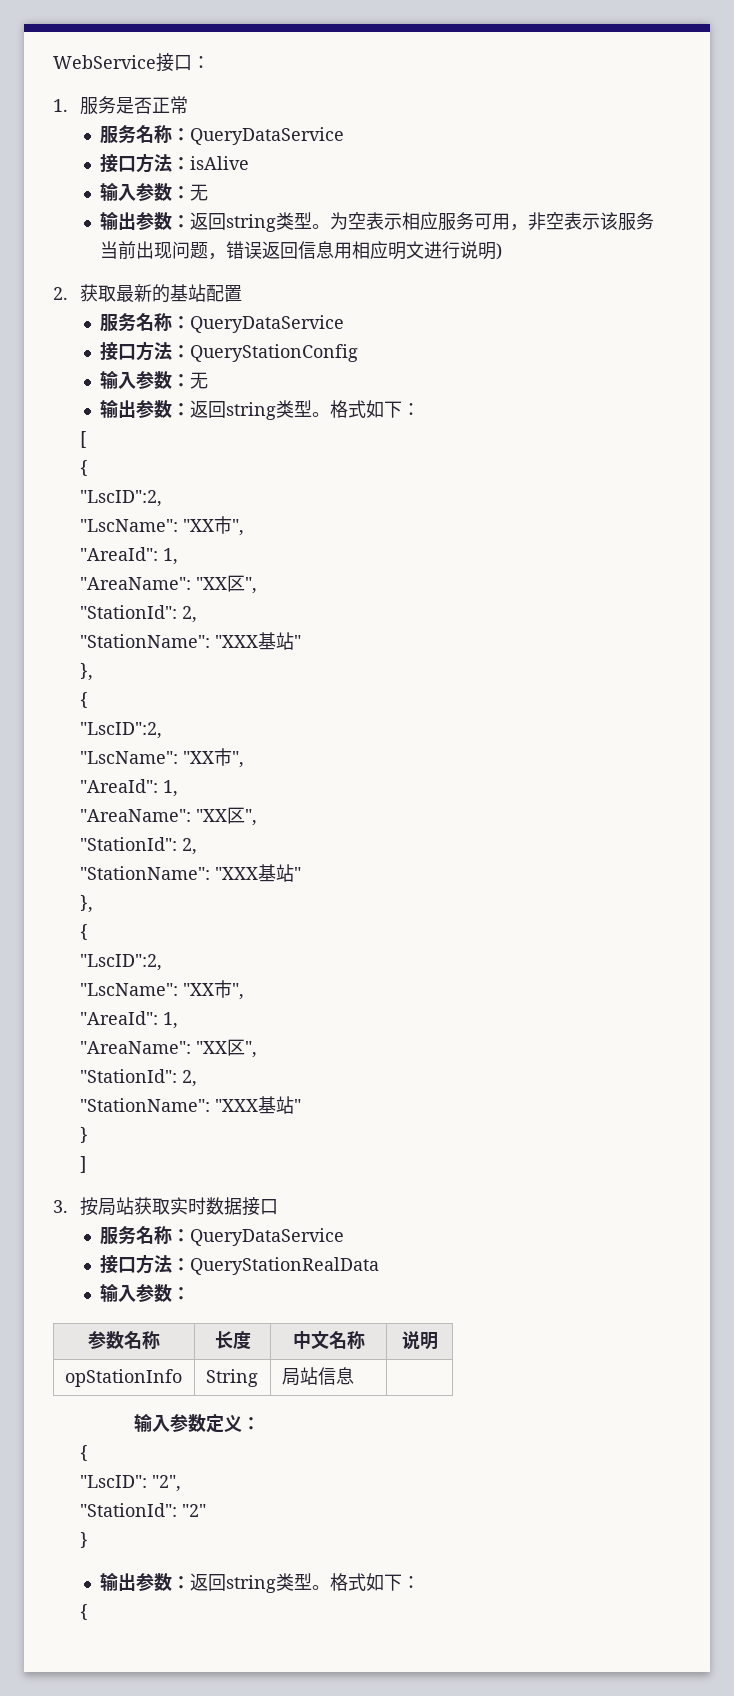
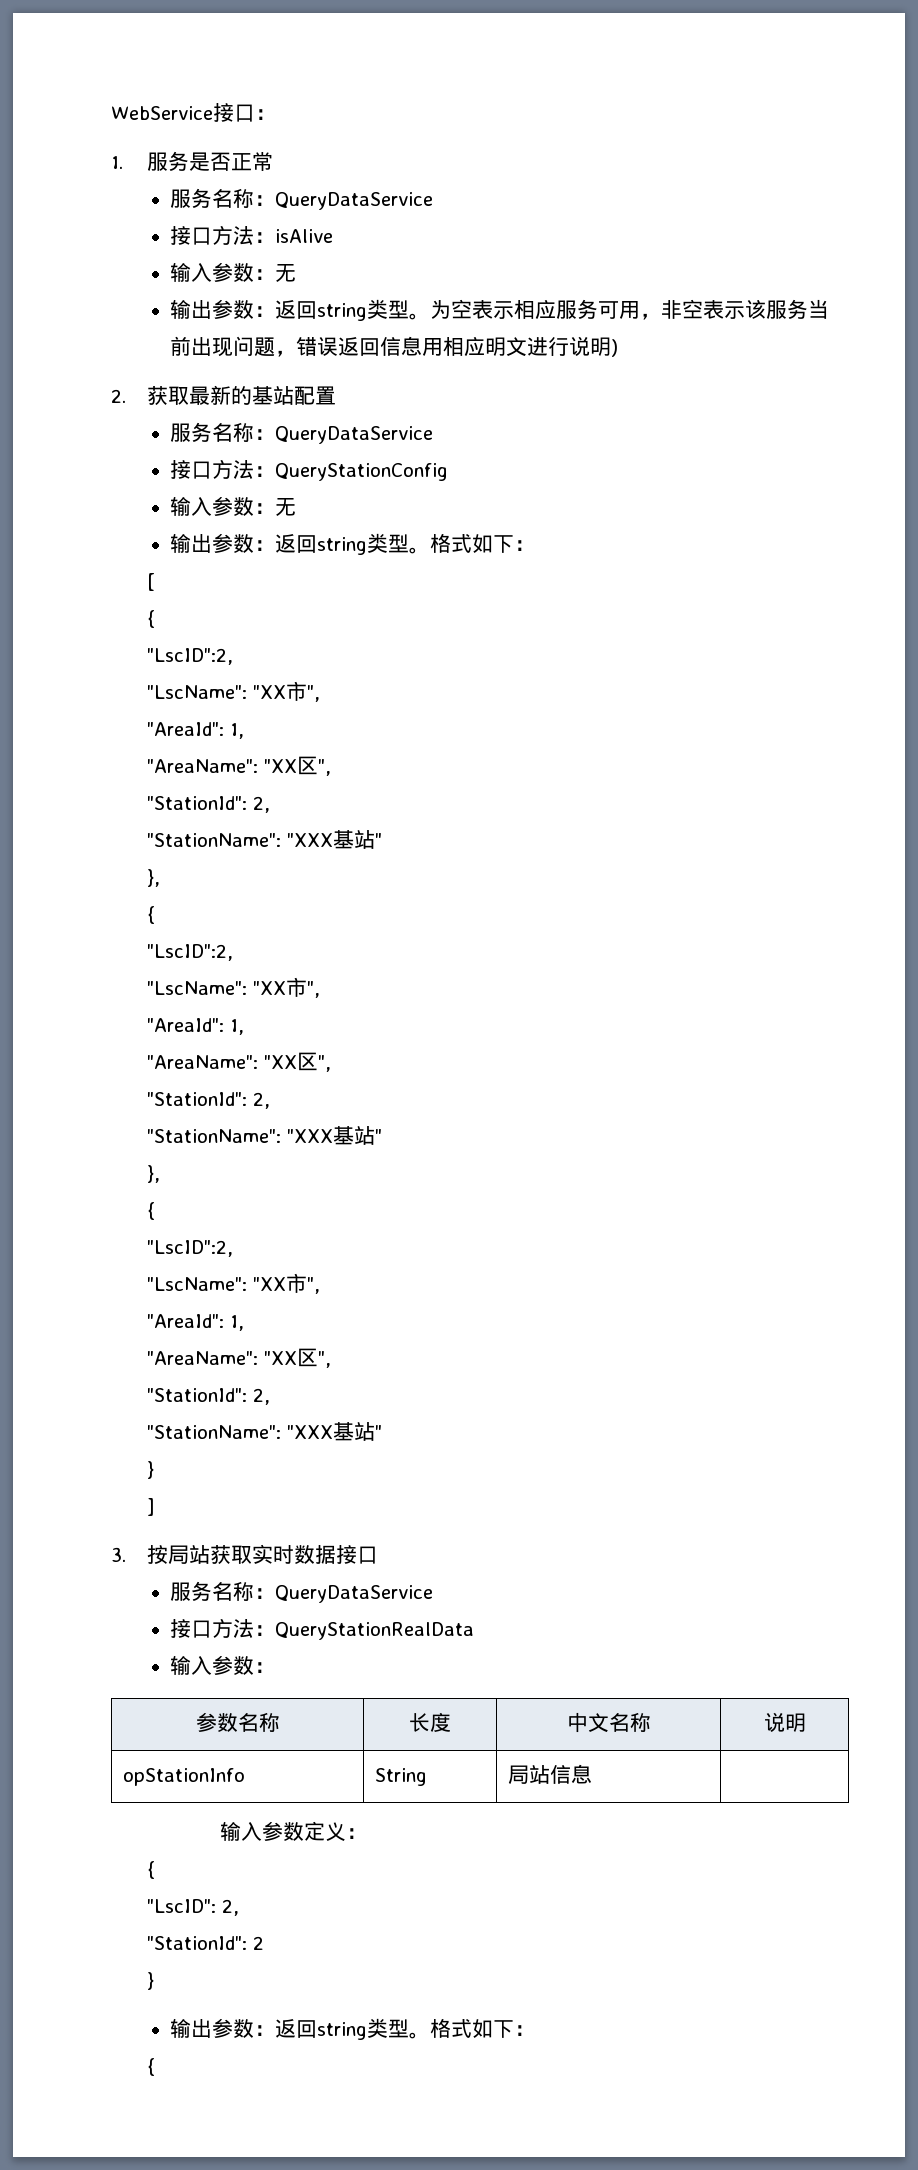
[152,1475,182,1492] [80,1503,207,1517] "2", // "StationId": "2" -> [222,1899,240,1916] [147,1936,265,1950] 2, // "StationId": 2

